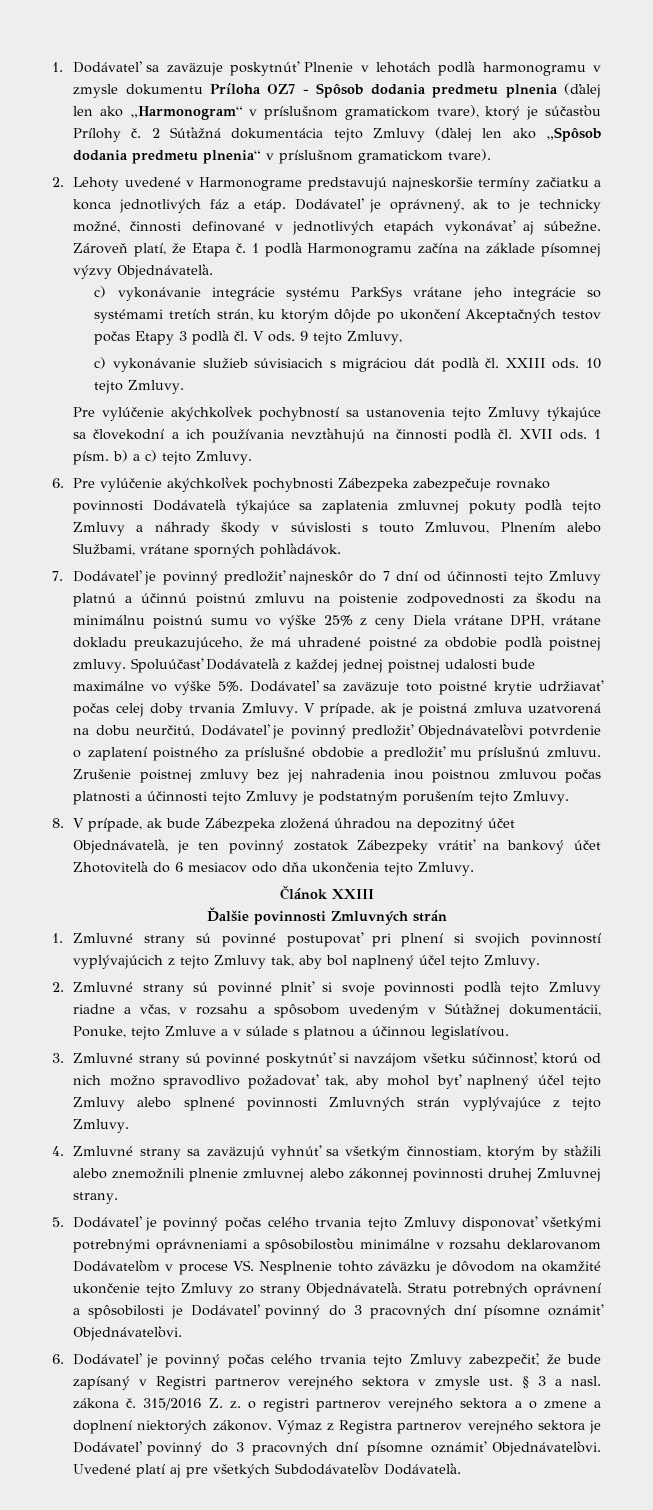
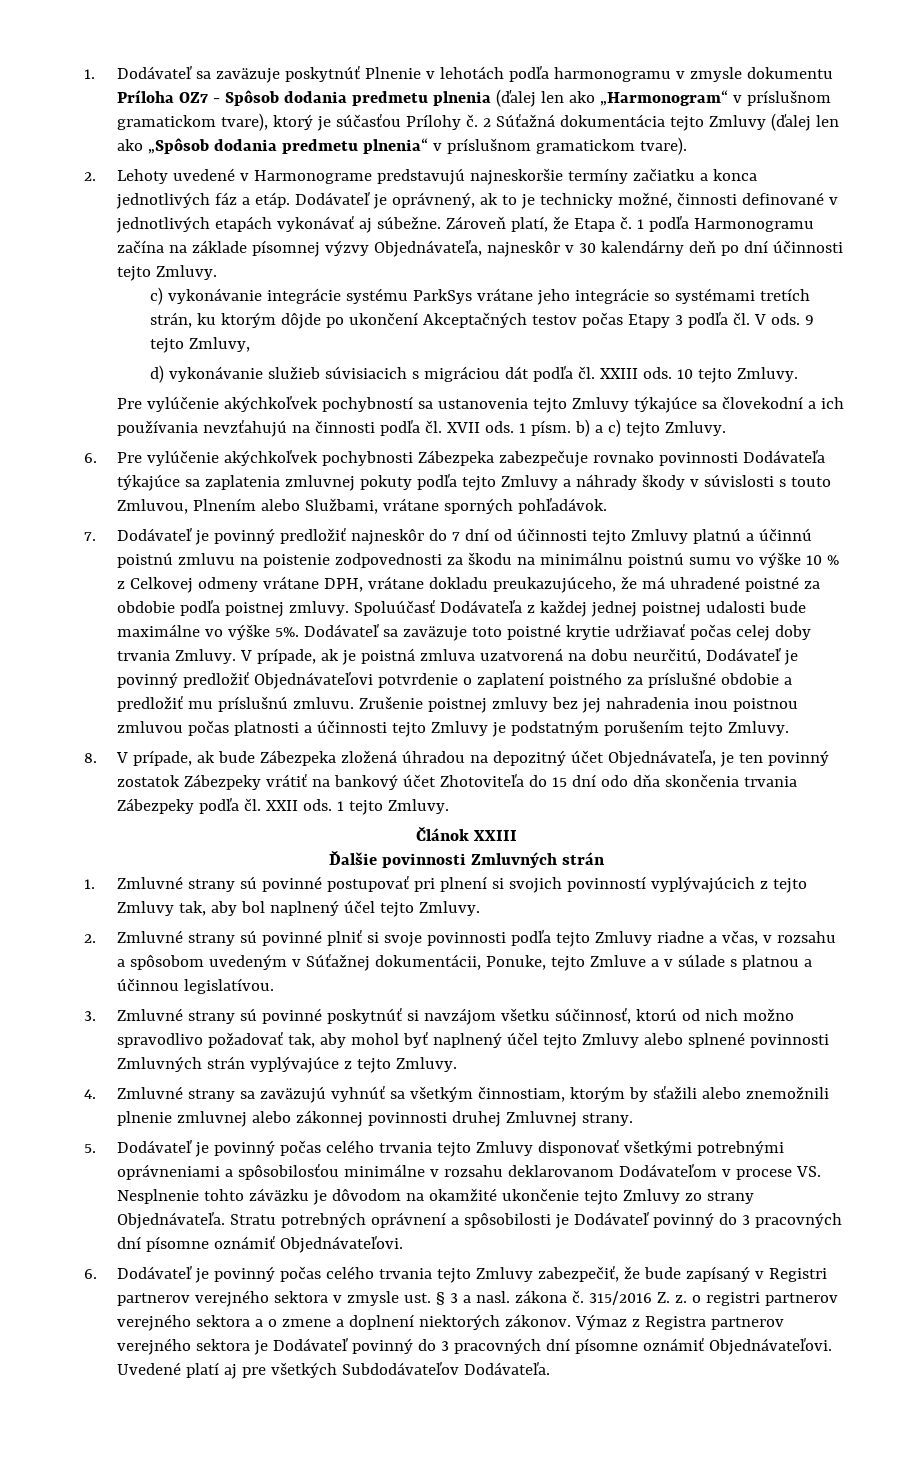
[117,264,214,279] Objednávateľa. -> [374,239,844,257] [117,265,218,281] Objednávateľa, najneskôr v 30 kalendárny deň po dní účinnosti tejto Zmluvy.
[94,357,107,369] c) -> [150,365,165,383] d)
[323,615,446,629] 25% z ceny Diela -> [806,555,840,565] [117,577,259,593] 10 % z Celkovej odmeny
[175,862,380,873] 6 mesiacov odo dňa ukončenia -> [552,774,798,787] [117,797,345,814] 15 dní odo dňa skončenia trvania Zábezpeky podľa čl. XXII ods. 1

